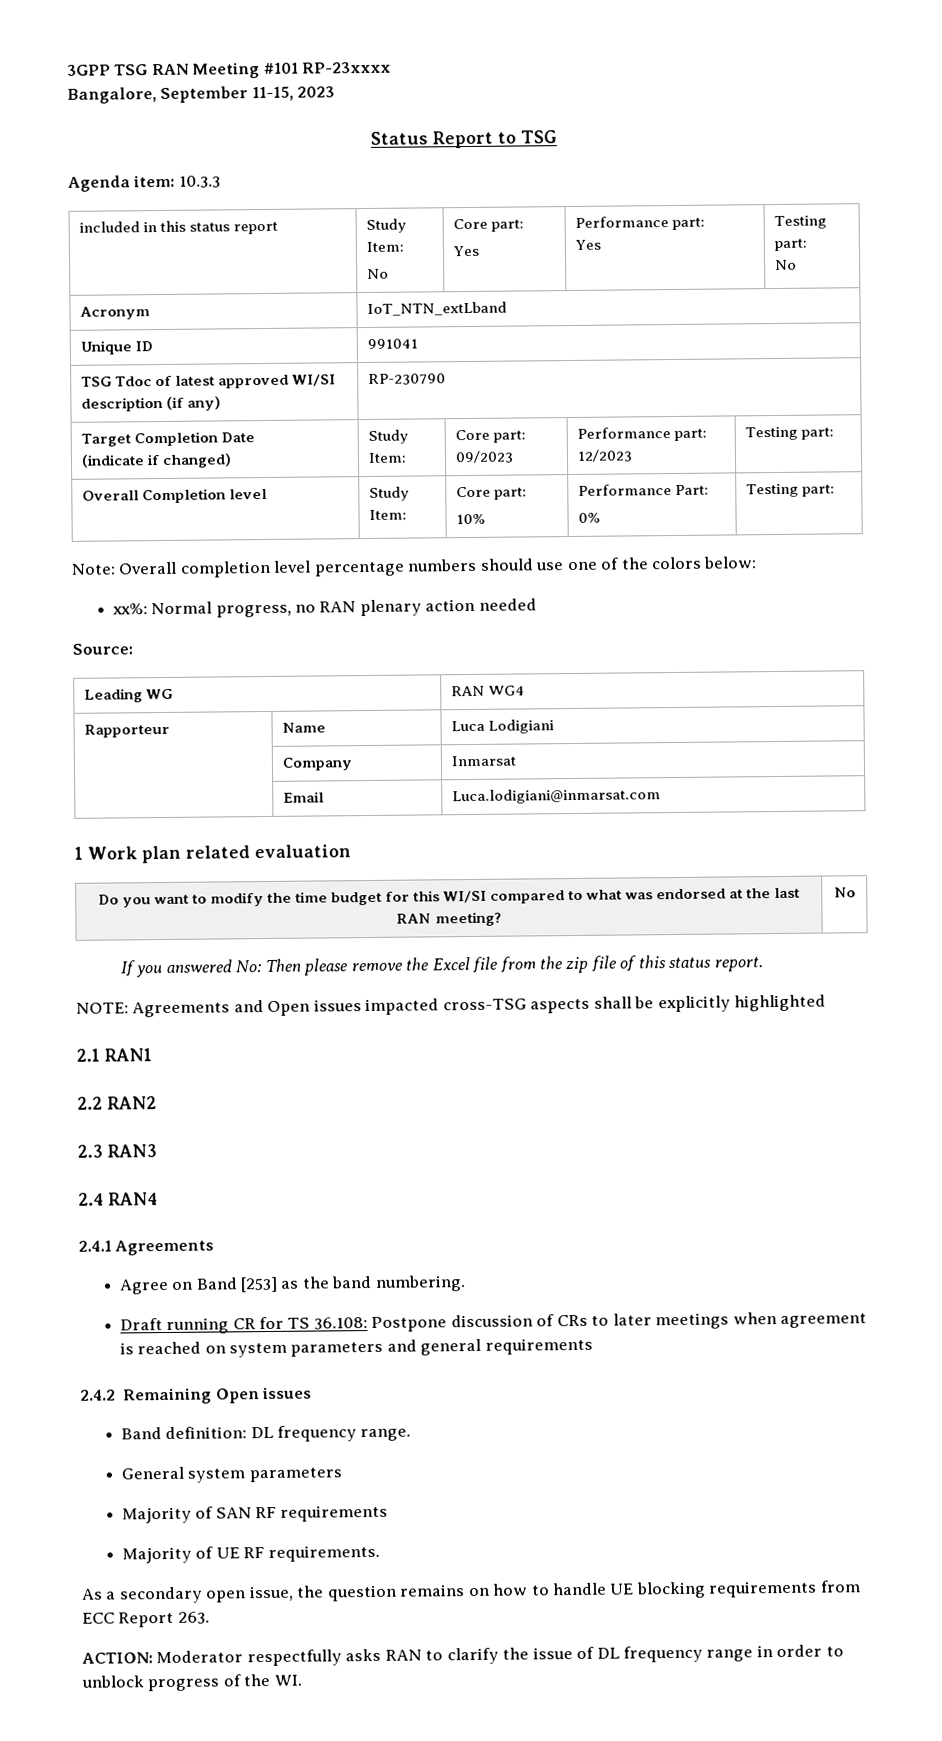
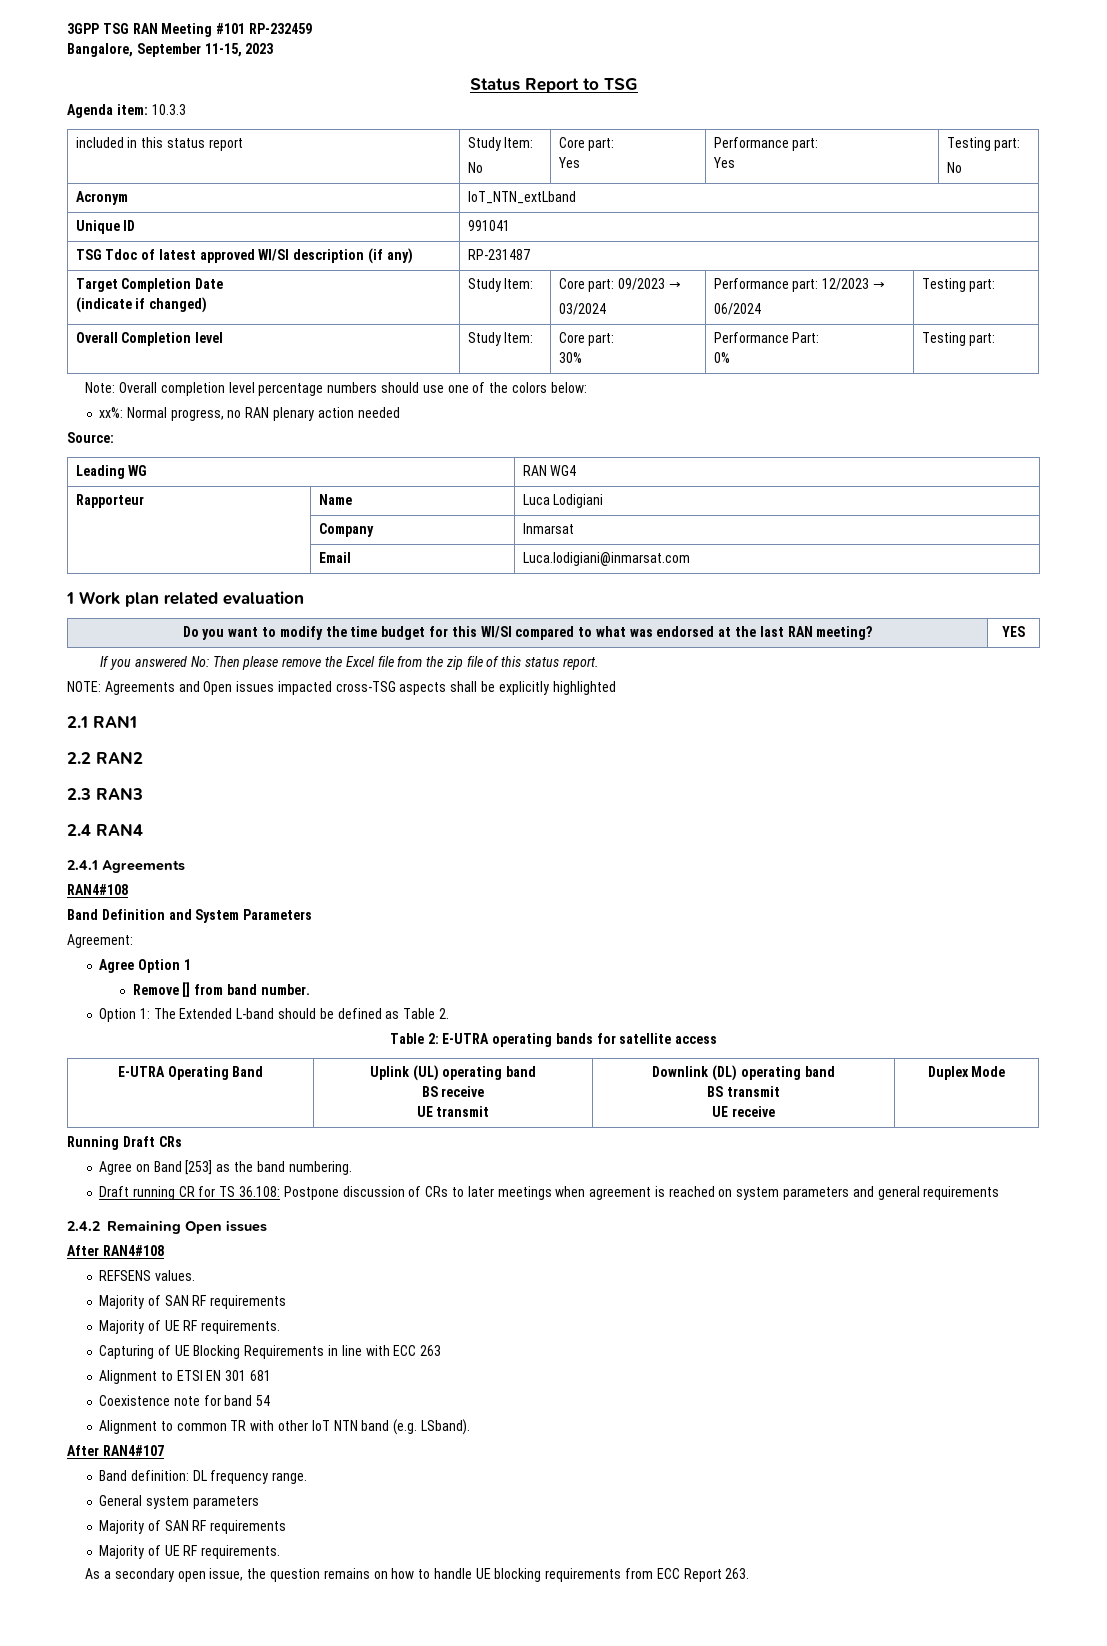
[302,61,392,74] RP-23xxxx -> [248,23,312,34] RP-232459
[368,373,447,385] RP-230790 -> [467,249,530,260] RP-231487
(515, 457) none -> [668,282,681,289] [558,303,606,315] → // 03/2024
(634, 455) none -> [872,282,885,289] [713,303,761,315] → // 06/2024
[456,513,486,525] 10% -> [558,352,582,363] 30%
[833,887,856,898] No -> [1002,626,1025,637] YES
(215, 1247) none -> [67,884,128,895] [67,909,313,923] [67,934,133,948] [99,959,191,973] [132,982,310,997] [99,1008,449,1022] [389,1033,718,1047] [117,1066,264,1080] [369,1065,537,1081] [421,1086,485,1097] [416,1106,490,1117] [652,1065,835,1081] [707,1086,780,1097] [712,1106,775,1117] [927,1066,1006,1080] [67,1136,182,1150] // RAN4#108 // Band Definition and System Parameters // Agreement: // Agree Option 1 // Remove [] from band number. // Option 1: The Extended L-band should be defined as Table 2. // Table 2: E-UTRA operating bands for satellite access // E-UTRA Operating Band | Uplink (UL) operating band // BS receive // UE transmit | Downlink (DL) operating band // BS transmit // UE receive | Duplex Mode // Running Draft CRs
(313, 1393) none -> [67,1245,164,1256] [99,1270,195,1281] [99,1295,287,1309] [99,1320,281,1334] [99,1345,442,1359] [99,1370,272,1384] [99,1395,271,1406] [99,1419,470,1435] [67,1445,164,1456] // After RAN4#108 // REFSENS values. // Majority of SAN RF requirements // Majority of UE RF requirements. // Capturing of UE Blocking Requirements in line with ECC 263 // Alignment to ETSI EN 301 681 // Coexistence note for band 54 // Alignment to common TR with other IoT NTN band (e.g. LSband). // After RAN4#107
[82,1644,844,1667] [81,1673,302,1692] // ACTION: Moderator respectfully asks RAN to clarify the issue of DL frequency range in order to unblock progress of the WI. -> (750, 1573) none

